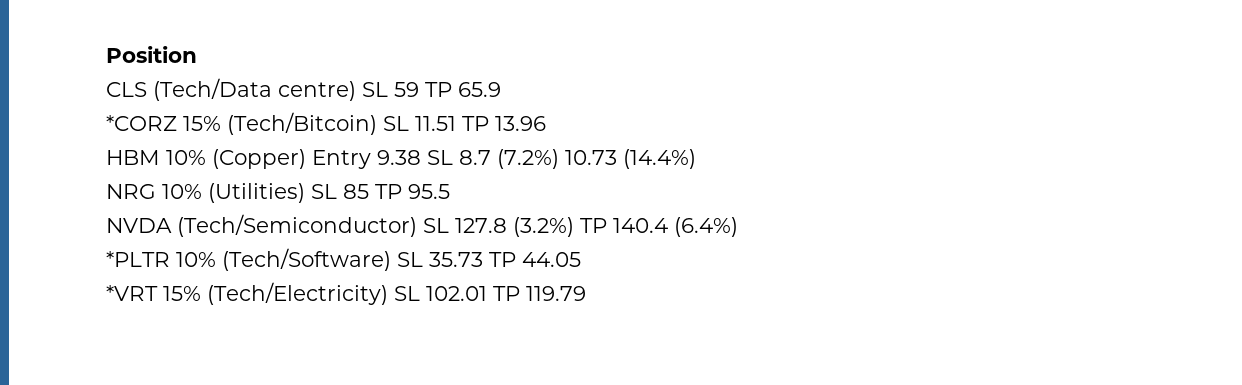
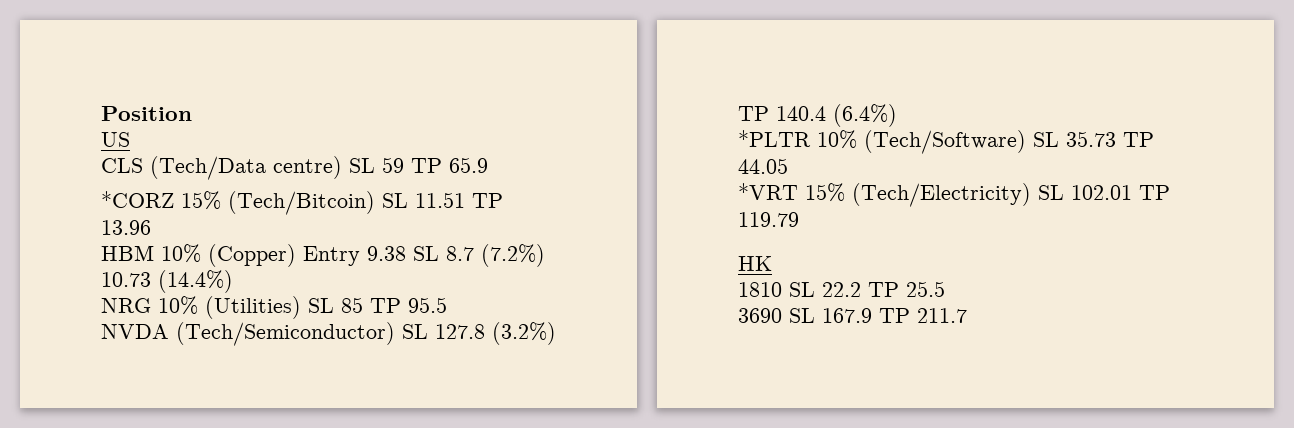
(197, 54) none -> [101,132,130,147] // US
(586, 293) none -> [738,256,772,271] [738,281,945,297] [738,308,967,323] // HK // 1810 SL 22.2 TP 25.5 // 3690 SL 167.9 TP 211.7

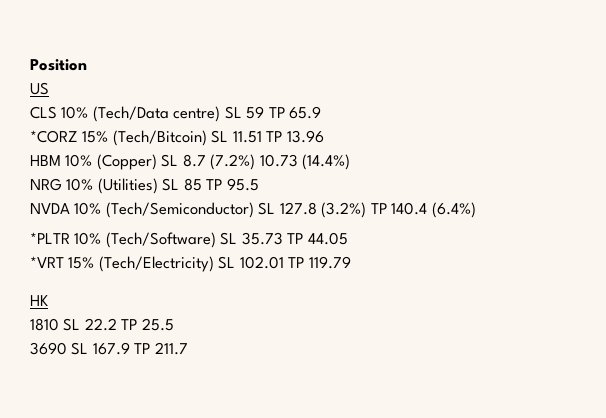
(143, 165) none -> [61,106,89,119] 10%
[303,246,406,266] Entry 9.38 -> (157, 162) none
(169, 331) none -> [74,202,102,215] 10%

